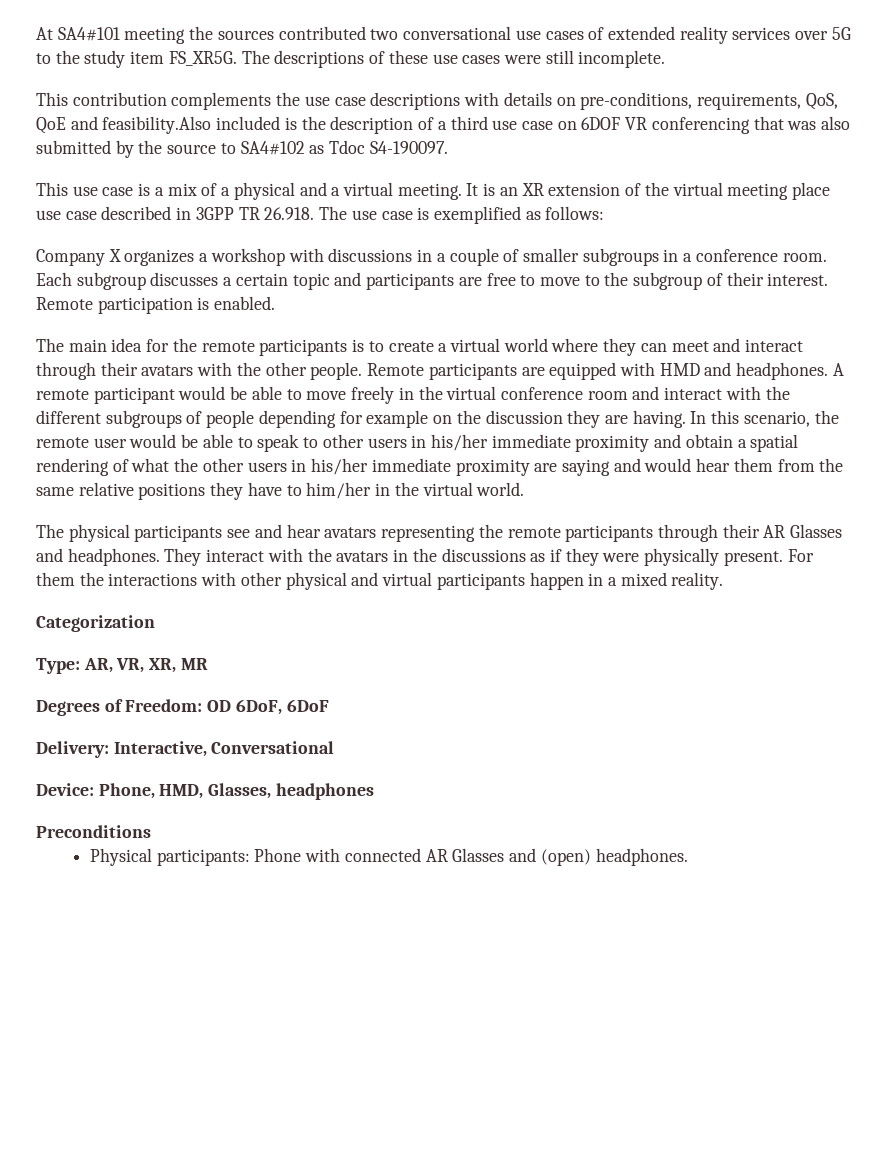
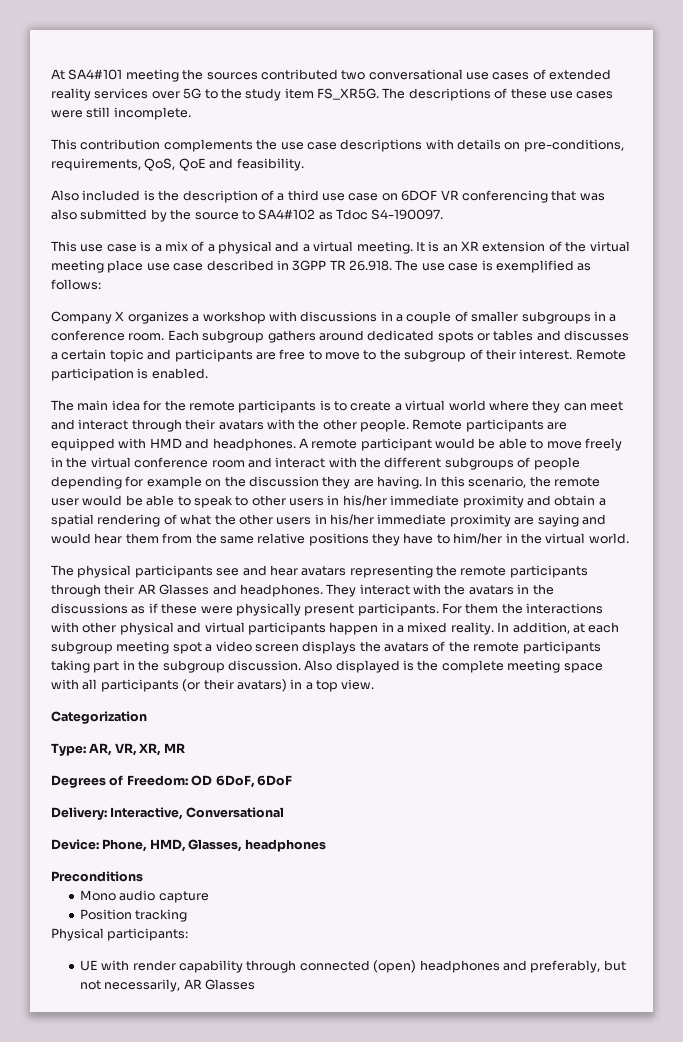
[102,116,212,134] feasibility.Also -> [236,158,304,171] [51,190,79,201] feasibility. // Also
(146, 281) none -> [267,330,561,343] gathers around dedicated spots or tables and
[565,548,599,566] they -> [161,603,198,614] these
[723,551,783,566] present. -> [304,603,439,616] present participants.
(724, 581) none -> [497,622,620,634] [51,641,601,654] [51,660,603,673] [51,679,375,692] In addition, at each subgroup meeting spot a video screen displays the avatars of the remote participants taking part in the subgroup discussion. Also displayed is the complete meeting space with all participants (or their avatars) in a top view.
[90,848,688,866] Physical participants: Phone with connected AR Glasses and (open) headphones. -> [79,890,209,903] [79,909,188,922] [51,928,189,941] [79,960,626,973] [79,979,256,992] Mono audio capture // Position tracking // Physical participants: // UE with render capability through connected (open) headphones and preferably, but not necessarily, AR Glasses

